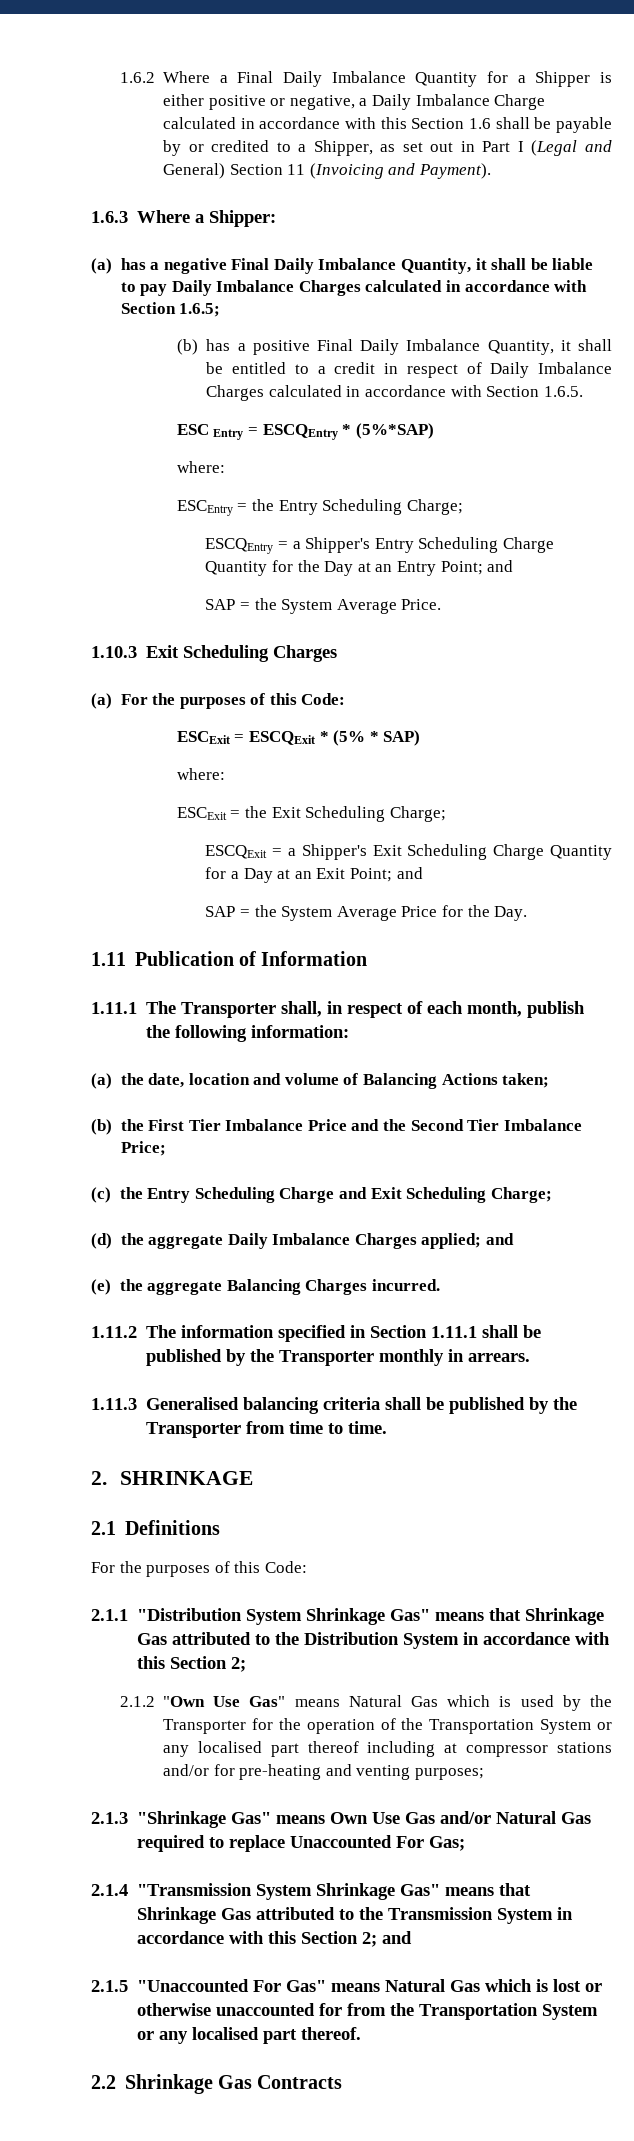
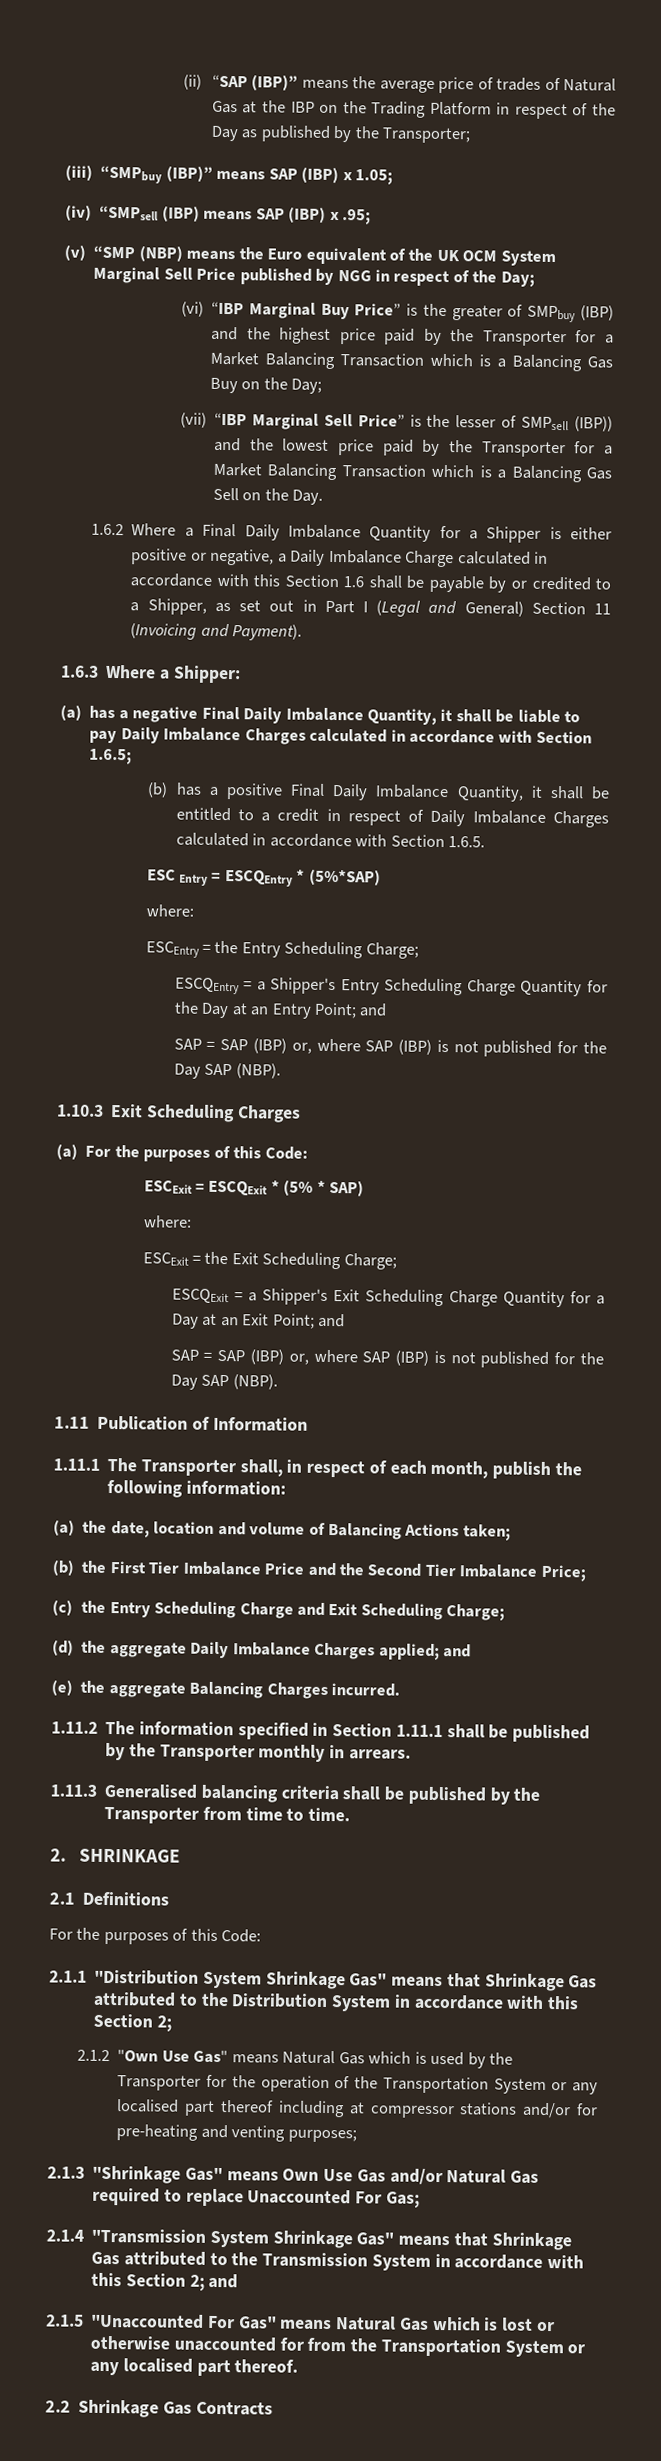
(119, 77) none -> [182,74,616,94] [211,100,616,120] [210,125,472,144] [65,164,393,185] [65,204,371,225] [64,244,556,267] [93,266,535,287] [180,301,614,323] [210,326,614,347] [209,351,613,372] [209,377,323,394] [179,412,613,432] [213,437,613,458] [212,462,613,483] [212,487,324,505] (ii) “SAP (IBP)” means the average price of trades of Natural Gas at the IBP on the Trading Platform in respect of the Day as published by the Transporter; // (iii) “SMPbuy (IBP)” means SAP (IBP) x 1.05; // (iv) “SMPsell (IBP) means SAP (IBP) x .95; // (v) “SMP (NBP) means the Euro equivalent of the UK OCM System Marginal Sell Price published by NGG in respect of the Day; // (vi) “IBP Marginal Buy Price” is the greater of SMPbuy (IBP) and the highest price paid by the Transporter for a Market Balancing Transaction which is a Balancing Gas Buy on the Day; // (vii) “IBP Marginal Sell Price” is the lesser of SMPsell (IBP)) and the lowest price paid by the Transporter for a Market Balancing Transaction which is a Balancing Gas Sell on the Day. //
[254,598,442,614] the System Average Price. -> [220,1038,607,1058] [173,1063,281,1079] SAP (IBP) or, where SAP (IBP) is not published for the Day SAP (NBP).
[254,905,528,921] the System Average Price for the Day. -> [217,1349,604,1368] [170,1374,278,1390] SAP (IBP) or, where SAP (IBP) is not published for the Day SAP (NBP).

